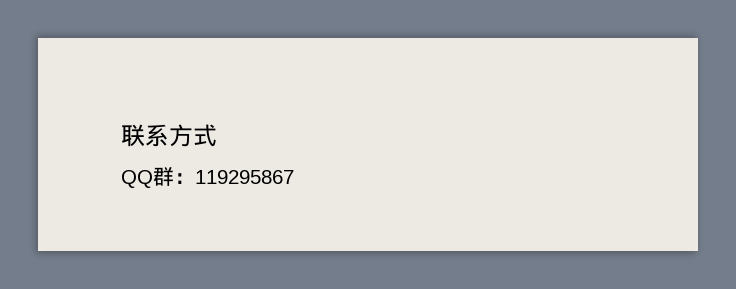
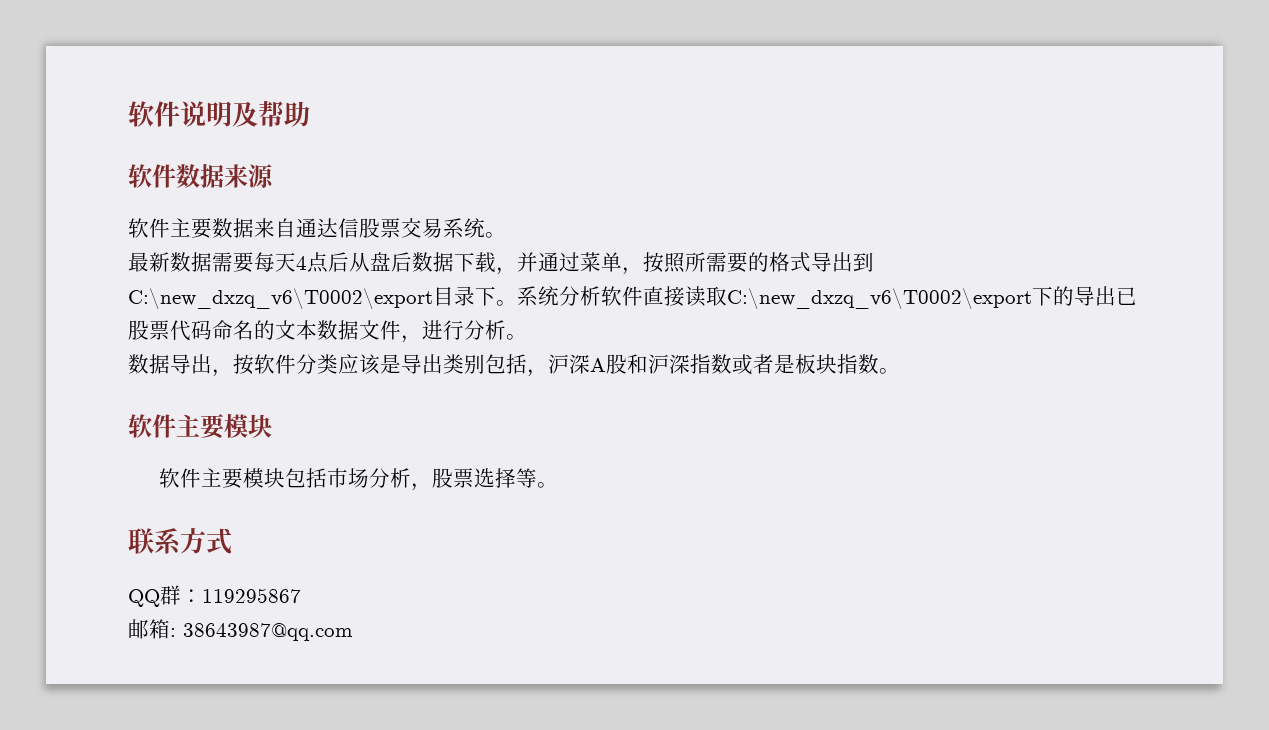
(121, 135) none -> [128,101,310,127] [128,164,274,188] [128,218,506,239] [128,252,874,275] [128,286,1137,310] [128,320,527,343] [128,354,900,377] [128,414,272,439] [158,468,558,491] 软件说明及帮助 // 软件数据来源 // 软件主要数据来自通达信股票交易系统。 // 最新数据需要每天4点后从盘后数据下载，并通过菜单，按照所需要的格式导出到C:\new_dxzq_v6\T0002\export目录下。系统分析软件直接读取C:\new_dxzq_v6\T0002\export下的导出已股票代码命名的文本数据文件，进行分析。 // 数据导出，按软件分类应该是导出类别包括，沪深A股和沪深指数或者是板块指数。 // 软件主要模块 // 软件主要模块包括市场分析，股票选择等。 //
(294, 177) none -> [128,619,353,641] // 邮箱: 38643987@qq.com

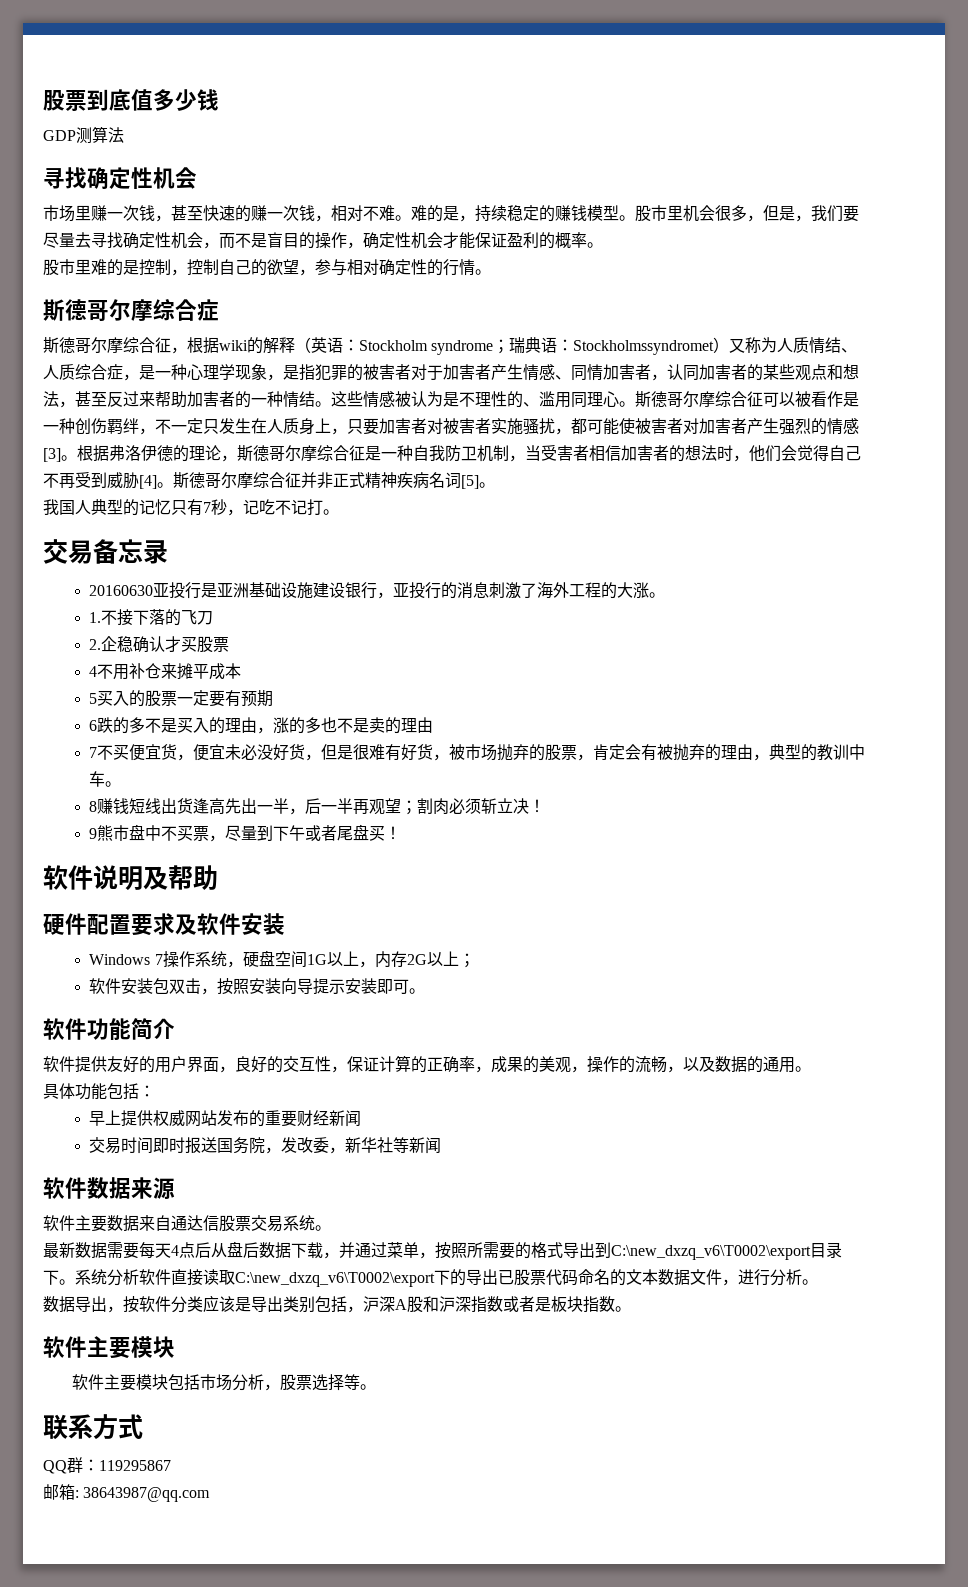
[128,101,310,127] 软件说明及帮助 -> [43,89,219,111] [43,126,124,144] [43,167,197,189] [43,205,859,222] [43,232,603,249] [43,259,491,276] [43,299,219,321] [43,337,858,355] [43,364,859,381] [43,391,859,408] [43,418,859,435] [43,445,861,462] [43,472,495,489] [43,499,339,516] [43,539,168,564] [89,582,666,599] [89,609,214,626] [89,636,230,653] [89,663,242,680] [89,690,274,707] [89,717,434,734] [89,744,866,761] [89,771,122,787] [89,798,546,815] [89,824,402,842] [43,865,218,891] [43,913,285,936] [89,950,475,968] [89,978,426,995] [43,1018,175,1040] [43,1055,811,1073] [43,1083,155,1100] [89,1110,362,1127] [89,1137,442,1154] 股票到底值多少钱 // GDP测算法 // 寻找确定性机会 // 市场里赚一次钱，甚至快速的赚一次钱，相对不难。难的是，持续稳定的赚钱模型。股市里机会很多，但是，我们要尽量去寻找确定性机会，而不是盲目的操作，确定性机会才能保证盈利的概率。 // 股市里难的是控制，控制自己的欲望，参与相对确定性的行情。 // 斯德哥尔摩综合症 // 斯德哥尔摩综合征，根据wiki的解释（英语：Stockholm syndrome；瑞典语：Stockholmssyndromet）又称为人质情结、人质综合症，是一种心理学现象，是指犯罪的被害者对于加害者产生情感、同情加害者，认同加害者的某些观点和想法，甚至反过来帮助加害者的一种情结。这些情感被认为是不理性的、滥用同理心。斯德哥尔摩综合征可以被看作是一种创伤羁绊，不一定只发生在人质身上，只要加害者对被害者实施骚扰，都可能使被害者对加害者产生强烈的情感[3]。根据弗洛伊德的理论，斯德哥尔摩综合征是一种自我防卫机制，当受害者相信加害者的想法时，他们会觉得自己不再受到威胁[4]。斯德哥尔摩综合征并非正式精神疾病名词[5]。 // 我国人典型的记忆只有7秒，记吃不记打。 // 交易备忘录 // 20160630亚投行是亚洲基础设施建设银行，亚投行的消息刺激了海外工程的大涨。 // 1.不接下落的飞刀 // 2.企稳确认才买股票 // 4不用补仓来摊平成本 // 5买入的股票一定要有预期 // 6跌的多不是买入的理由，涨的多也不是卖的理由 // 7不买便宜货，便宜未必没好货，但是很难有好货，被市场抛弃的股票，肯定会有被抛弃的理由，典型的教训中车。 // 8赚钱短线出货逢高先出一半，后一半再观望；割肉必须斩立决！ // 9熊市盘中不买票，尽量到下午或者尾盘买！ // 软件说明及帮助 // 硬件配置要求及软件安装 // Windows 7操作系统，硬盘空间1G以上，内存2G以上； // 软件安装包双击，按照安装向导提示安装即可。 // 软件功能简介 // 软件提供友好的用户界面，良好的交互性，保证计算的正确率，成果的美观，操作的流畅，以及数据的通用。 // 具体功能包括： // 早上提供权威网站发布的重要财经新闻 // 交易时间即时报送国务院，发改委，新华社等新闻

